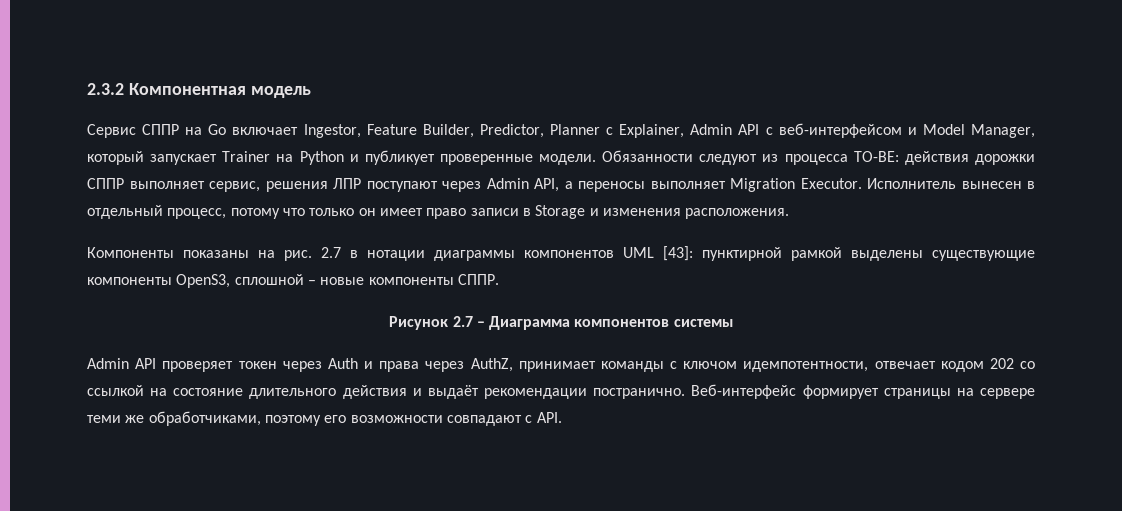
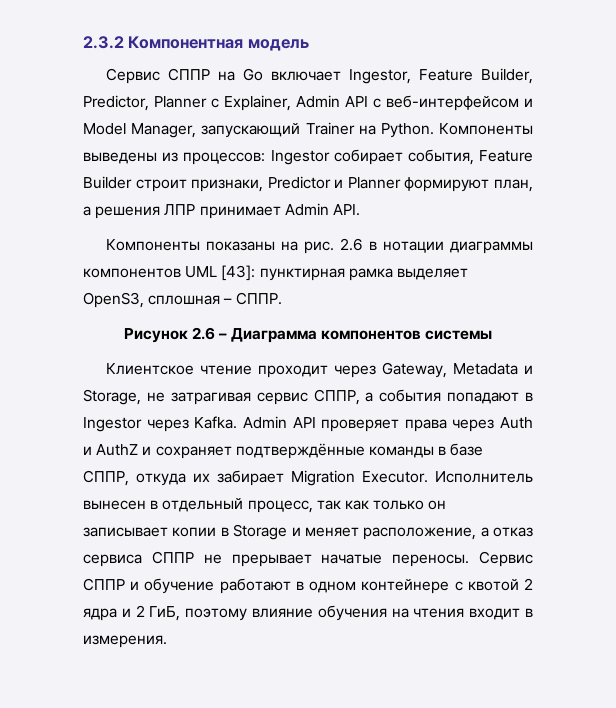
[87,150,1035,165] [87,178,726,192] который запускает Trainer на Python и публикует проверенные модели. Обязанности следуют из процесса TO-BE: действия дорожки СППР выполняет сервис, решения ЛПР поступают через Admin API, а переносы выполняет -> [201,122,533,138] [83,149,533,165] [83,176,533,192] [83,203,360,219] [105,238,533,254] [83,265,468,281] [83,292,282,308] [124,327,492,343] [105,362,533,378] [83,389,533,405] [83,416,533,432] [83,443,484,459] [83,470,284,486] запускающий Trainer на Python. Компоненты выведены из процессов: Ingestor собирает события, Feature Builder строит признаки, Predictor и Planner формируют план, а решения ЛПР принимает Admin API. // Компоненты показаны на рис. 2.6 в нотации диаграммы компонентов UML [43]: пунктирная рамка выделяет OpenS3, сплошная – СППР. // Рисунок 2.6 – Диаграмма компонентов системы // Клиентское чтение проходит через Gateway, Metadata и Storage, не затрагивая сервис СППР, а события попадают в Ingestor через Kafka. Admin API проверяет права через Auth и AuthZ и сохраняет подтверждённые команды в базе СППР, откуда их забирает
[230,205,790,219] [87,246,1035,261] [87,274,499,288] [389,316,733,330] [87,358,1035,372] [87,384,1035,399] [87,411,562,426] потому что только он имеет право записи в Storage и изменения расположения. // Компоненты показаны на рис. 2.7 в нотации диаграммы компонентов UML [43]: пунктирной рамкой выделены существующие компоненты OpenS3, сплошной – новые компоненты СППР. // Рисунок 2.7 – Диаграмма компонентов системы // Admin API проверяет токен через Auth и права через AuthZ, принимает команды с ключом идемпотентности, отвечает кодом 202 со ссылкой на состояние длительного действия и выдаёт рекомендации постранично. Веб-интерфейс формирует страницы на сервере теми же обработчиками, поэтому его возможности совпадают с API. -> [316,500,447,510] [83,524,533,540] [83,551,533,567] [83,578,533,594] [83,605,533,621] [83,635,167,648] так как только он записывает копии в Storage и меняет расположение, а отказ сервиса СППР не прерывает начатые переносы. Сервис СППР и обучение работают в одном контейнере с квотой 2 ядра и 2 ГиБ, поэтому влияние обучения на чтения входит в измерения.

